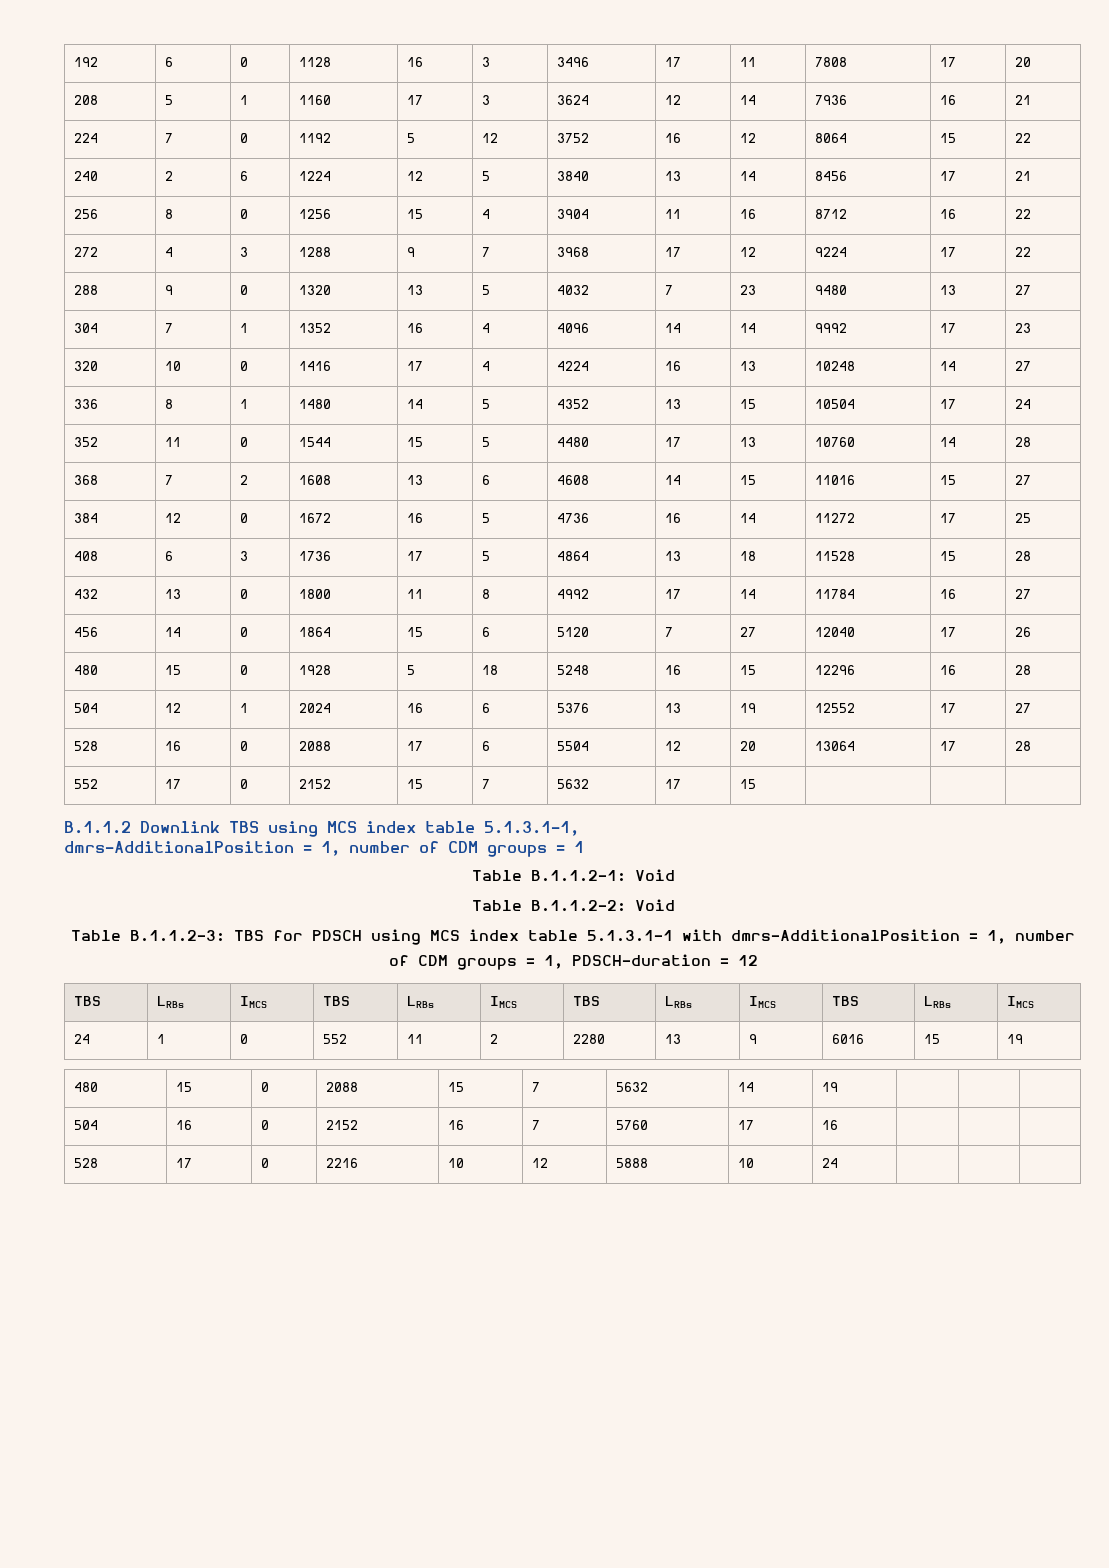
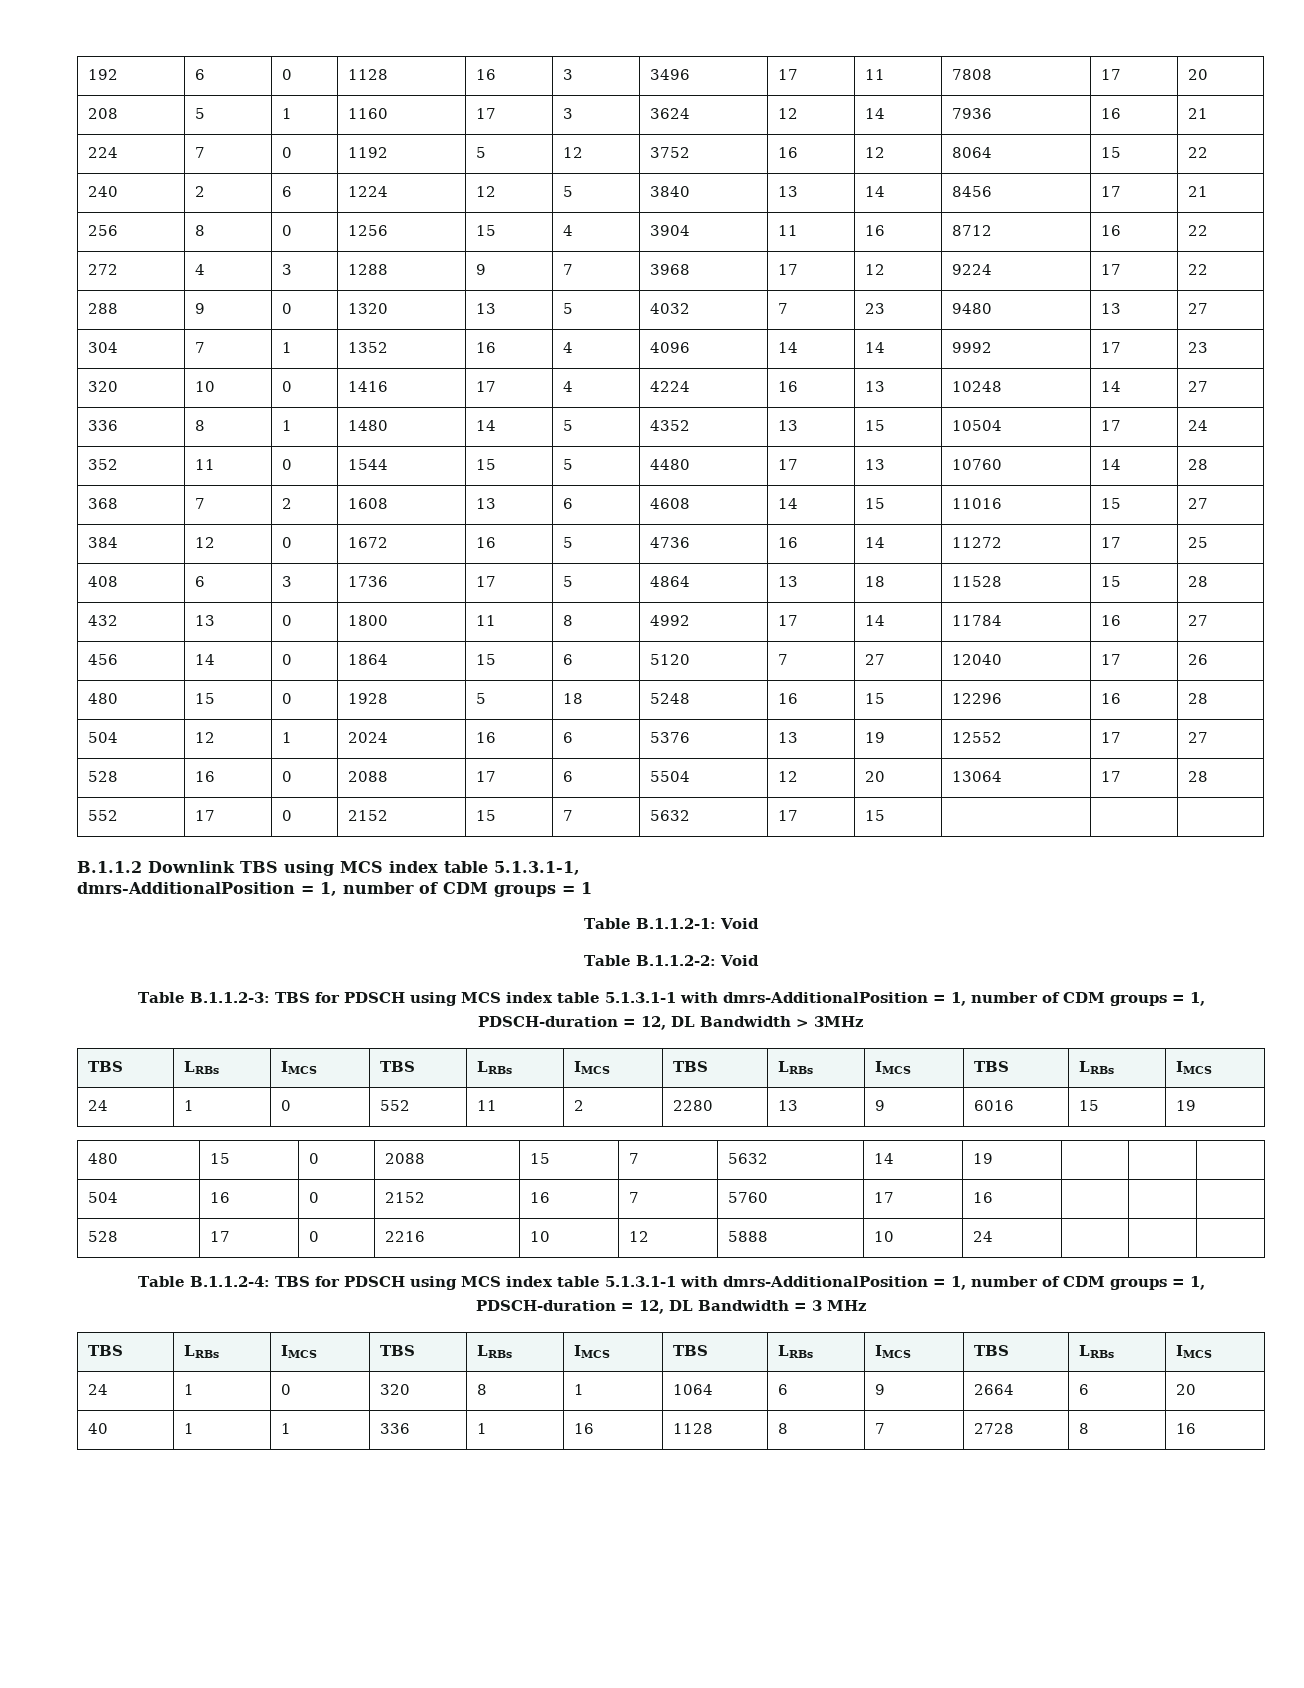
[737,955,758,966] 12 -> [641,1016,864,1030] 12, DL Bandwidth > 3MHz
(838, 1163) none -> [137,1276,1205,1290] [475,1300,867,1314] [87,1345,123,1356] [183,1345,219,1358] [280,1345,317,1358] [379,1345,415,1356] [476,1345,512,1358] [573,1345,610,1358] [672,1345,708,1356] [777,1345,813,1358] [874,1345,911,1358] [973,1345,1009,1356] [1078,1345,1114,1358] [1175,1345,1212,1358] [87,1384,108,1395] [183,1384,194,1395] [280,1384,291,1395] [379,1384,410,1395] [476,1384,487,1395] [573,1384,584,1395] [672,1384,713,1395] [777,1384,788,1395] [874,1384,885,1395] [973,1384,1014,1395] [1078,1384,1089,1395] [1175,1384,1196,1395] [87,1423,108,1434] [183,1423,194,1434] [280,1423,291,1434] [379,1423,410,1434] [476,1423,487,1434] [573,1423,594,1434] [672,1423,713,1434] [777,1423,788,1434] [874,1423,885,1434] [973,1423,1014,1434] [1078,1423,1089,1434] [1175,1423,1196,1434] // Table B.1.1.2-4: TBS for PDSCH using MCS index table 5.1.3.1-1 with dmrs-AdditionalPosition = 1, number of CDM groups = 1, PDSCH-duration = 12, DL Bandwidth = 3 MHz // TBS | LRBs | IMCS | TBS | LRBs | IMCS | TBS | LRBs | IMCS | TBS | LRBs | IMCS // 24 | 1 | 0 | 320 | 8 | 1 | 1064 | 6 | 9 | 2664 | 6 | 20 // 40 | 1 | 1 | 336 | 1 | 16 | 1128 | 8 | 7 | 2728 | 8 | 16

